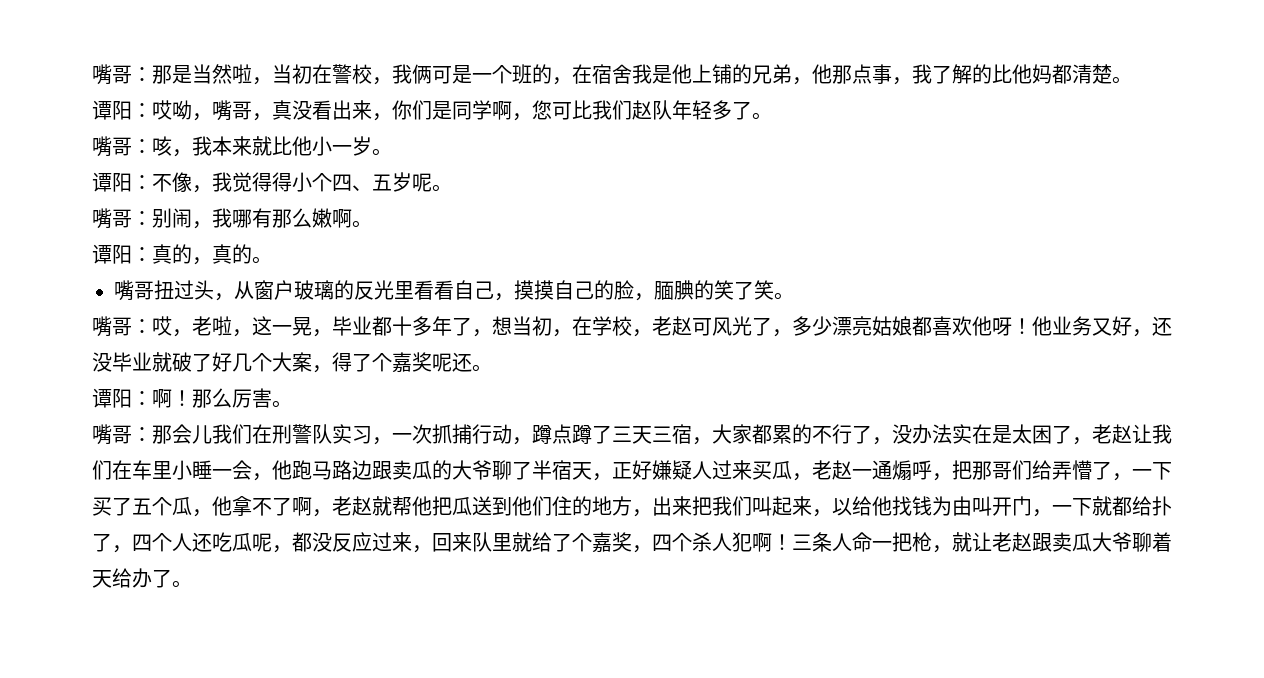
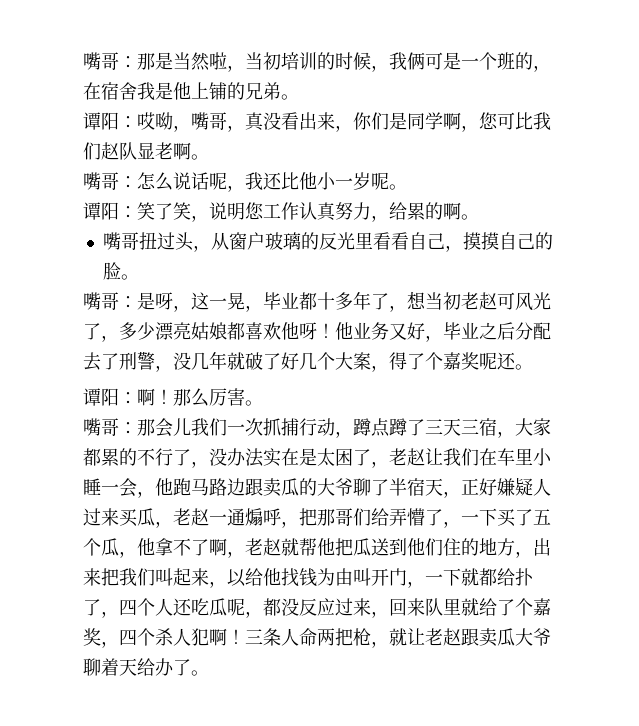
[312,64,372,84] 在警校 -> [281,52,371,70] 培训的时候
[792,64,1112,85] ，他那点事，我了解的比他妈都清楚 -> (281, 91) none
[672,100,772,120] [92,136,272,157] 年轻多了。 // 嘴哥：咳，我本来就 -> [137,142,209,160] [83,172,282,192] 显老啊。 // 嘴哥：怎么说话呢，我还
[372,148,392,156] [92,172,452,193] [92,208,372,229] [92,244,252,265] 。 // 谭阳：不像，我觉得得小个四、五岁呢。 // 嘴哥：别闹，我哪有那么嫩啊。 // 谭阳：真的，真的 -> [371,172,407,190] [83,202,461,222] 呢。 // 谭阳：笑了笑，说明您工作认真努力，给累的啊
[634,280,794,301] [92,316,232,337] ，腼腆的笑了笑。 // 嘴哥：哎，老啦 -> [120,274,139,280] [83,292,173,310] 。 // 嘴哥：是呀
[552,316,652,337] ，在学校， -> (461, 301) none
[1152,316,1172,336] [92,352,152,372] 还没毕业 -> [443,322,551,340] [83,351,227,372] 毕业之后分配去了刑警，没几年
[252,424,392,445] 在刑警队实习， -> (227, 427) none
[872,541,892,550] 一 -> [317,628,335,646] 两

